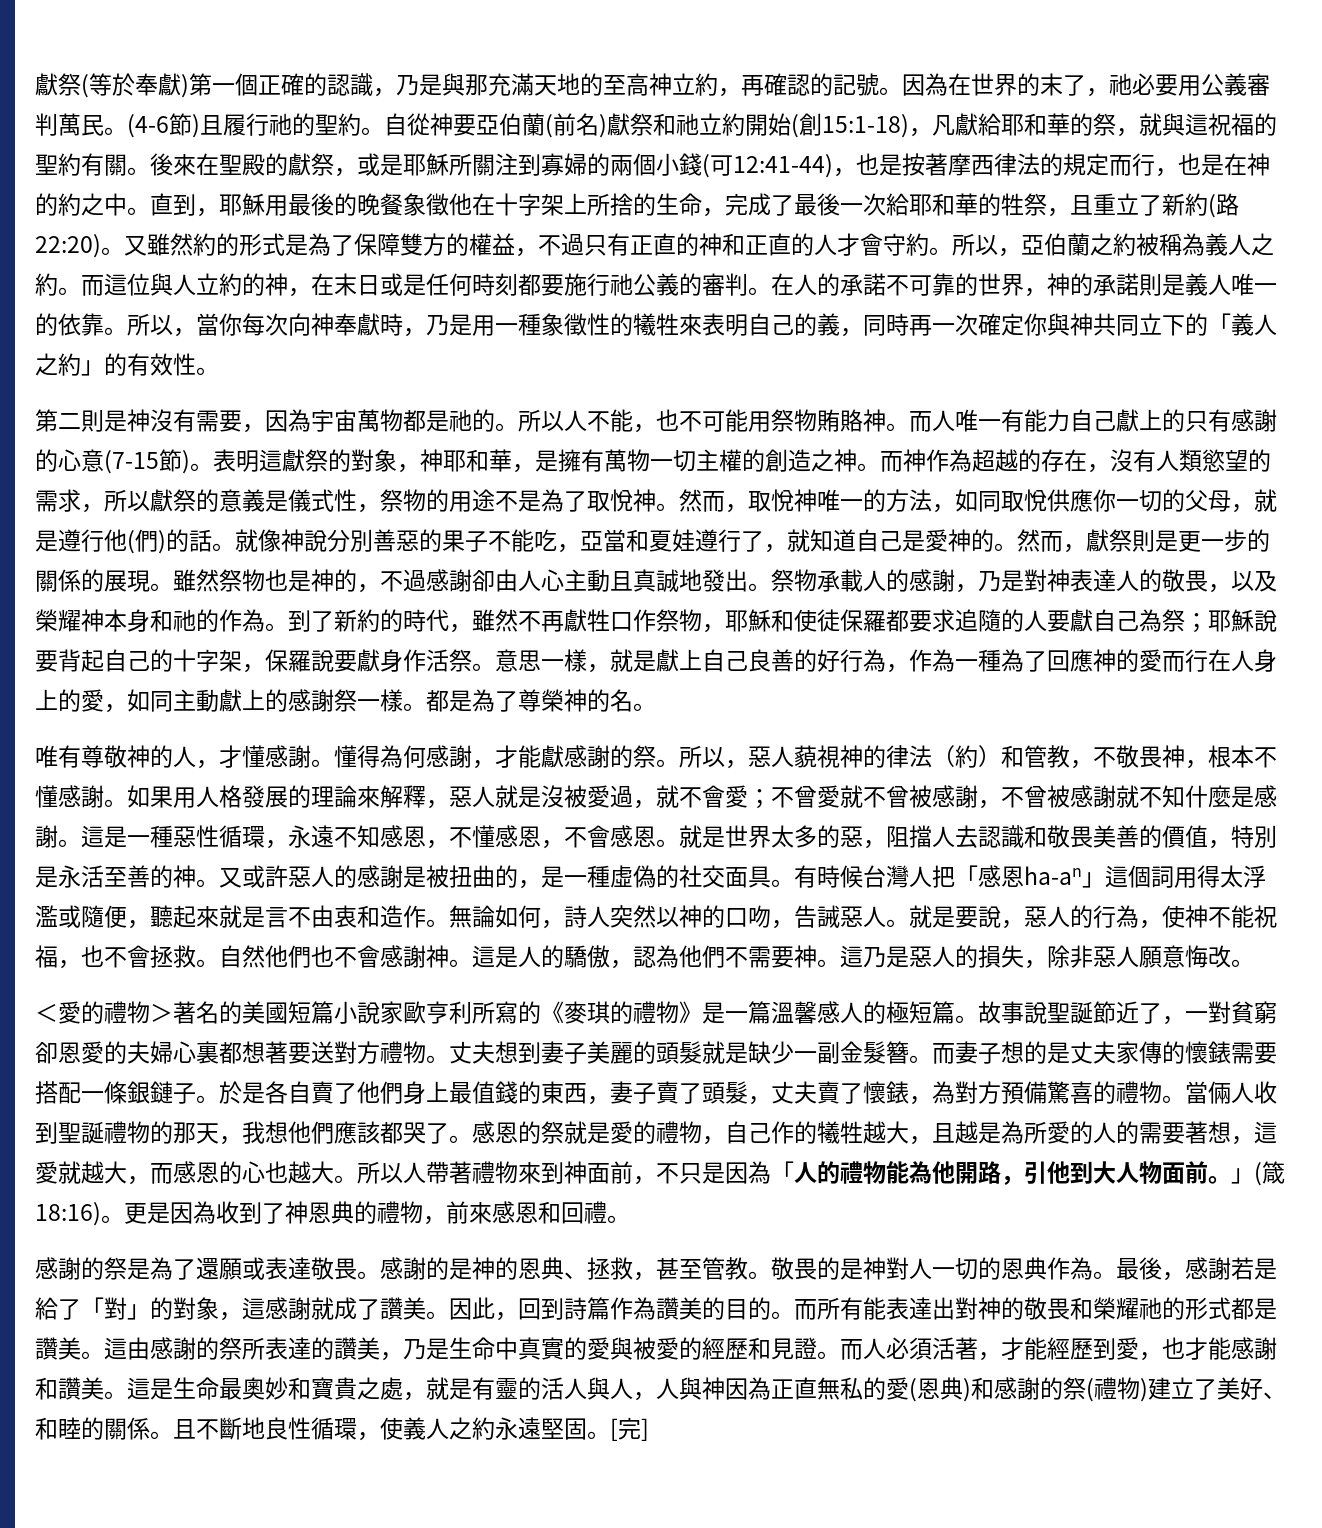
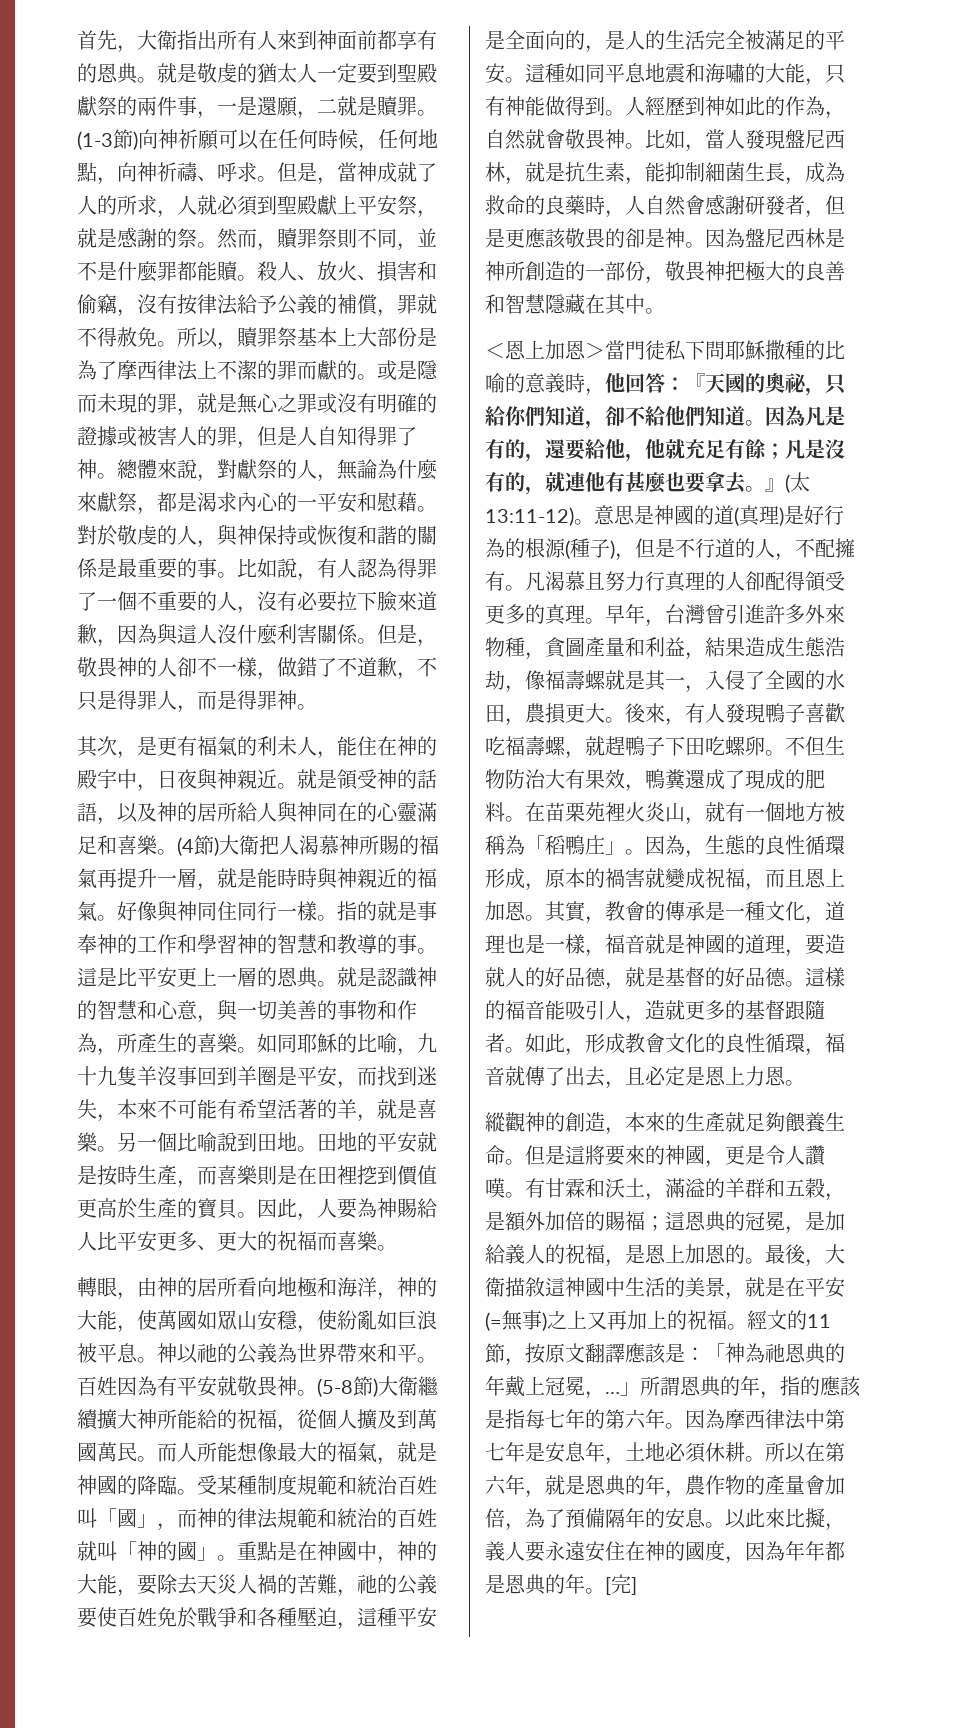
[35,73,1270,98] [35,113,1277,138] [35,153,1270,178] [35,193,1239,218] [35,233,1274,258] [35,273,1277,297] [35,313,1277,337] [35,353,219,376] [35,409,1277,433] [35,449,1271,474] [35,489,1277,513] [35,529,1270,554] [35,569,1277,593] [35,609,1277,633] [35,649,1277,673] [35,689,656,713] [35,745,1277,769] [35,785,1277,809] [35,825,1277,849] [35,865,1266,889] [35,905,1277,929] [35,945,1254,969] [35,1001,1277,1025] [35,1041,1277,1064] [35,1081,1277,1105] [35,1121,1277,1145] [35,1161,1285,1186] [35,1201,630,1226] [35,1257,1277,1281] [35,1297,1277,1321] [35,1337,1277,1361] [35,1377,1286,1402] [35,1417,587,1441] 獻祭(等於奉獻)第一個正確的認識，乃是與那充滿天地的至高神立約，再確認的記號。因為在世界的末了，祂必要用公義審判萬民。(4-6節)且履行祂的聖約。自從神要亞伯蘭(前名)獻祭和祂立約開始(創15:1-18)，凡獻給耶和華的祭，就與這祝福的聖約有關。後來在聖殿的獻祭，或是耶穌所關注到寡婦的兩個小錢(可12:41-44)，也是按著摩西律法的規定而行，也是在神的約之中。直到，耶穌用最後的晚餐象徵他在十字架上所捨的生命，完成了最後一次給耶和華的牲祭，且重立了新約(路22:20)。又雖然約的形式是為了保障雙方的權益，不過只有正直的神和正直的人才會守約。所以，亞伯蘭之約被稱為義人之約。而這位與人立約的神，在末日或是任何時刻都要施行祂公義的審判。在人的承諾不可靠的世界，神的承諾則是義人唯一的依靠。所以，當你每次向神奉獻時，乃是用一種象徵性的犧牲來表明自己的義，同時再一次確定你與神共同立下的「義人之約」的有效性。 // 第二則是神沒有需要，因為宇宙萬物都是祂的。所以人不能，也不可能用祭物賄賂神。而人唯一有能力自己獻上的只有感謝的心意(7-15節)。表明這獻祭的對象，神耶和華，是擁有萬物一切主權的創造之神。而神作為超越的存在，沒有人類慾望的需求，所以獻祭的意義是儀式性，祭物的用途不是為了取悅神。然而，取悅神唯一的方法，如同取悅供應你一切的父母，就是遵行他(們)的話。就像神說分別善惡的果子不能吃，亞當和夏娃遵行了，就知道自己是愛神的。然而，獻祭則是更一步的關係的展現。雖然祭物也是神的，不過感謝卻由人心主動且真誠地發出。祭物承載人的感謝，乃是對神表達人的敬畏，以及榮耀神本身和祂的作為。到了新約的時代，雖然不再獻牲口作祭物，耶穌和使徒保羅都要求追隨的人要獻自己為祭；耶穌說要背起自己的十字架，保羅說要獻身作活祭。意思一樣，就是獻上自己良善的好行為，作為一種為了回應神的愛而行在人身上的愛，如同主動獻上的感謝祭一樣。都是為了尊榮神的名。 // 唯有尊敬神的人，才懂感謝。懂得為何感謝，才能獻感謝的祭。所以，惡人藐視神的律法（約）和管教，不敬畏神，根本不懂感謝。如果用人格發展的理論來解釋，惡人就是沒被愛過，就不會愛；不曾愛就不曾被感謝，不曾被感謝就不知什麼是感謝。這是一種惡性循環，永遠不知感恩，不懂感恩，不會感恩。就是世界太多的惡，阻擋人去認識和敬畏美善的價值，特別是永活至善的神。又或許惡人的感謝是被扭曲的，是一種虛偽的社交面具。有時候台灣人把「感恩ha-an」這個詞用得太浮濫或隨便，聽起來就是言不由衷和造作。無論如何，詩人突然以神的口吻，告誡惡人。就是要說，惡人的行為，使神不能祝福，也不會拯救。自然他們也不會感謝神。這是人的驕傲，認為他們不需要神。這乃是惡人的損失，除非惡人願意悔改。 // ＜愛的禮物＞著名的美國短篇小說家歐亨利所寫的《麥琪的禮物》是一篇溫馨感人的極短篇。故事說聖誕節近了，一對貧窮卻恩愛的夫婦心裏都想著要送對方禮物。丈夫想到妻子美麗的頭髮就是缺少一副金髮簪。而妻子想的是丈夫家傳的懷錶需要搭配一條銀鏈子。於是各自賣了他們身上最值錢的東西，妻子賣了頭髮，丈夫賣了懷錶，為對方預備驚喜的禮物。當倆人收到聖誕禮物的那天，我想他們應該都哭了。感恩的祭就是愛的禮物，自己作的犧牲越大，且越是為所愛的人的需要著想，這愛就越大，而感恩的心也越大。所以人帶著禮物來到神面前，不只是因為「人的禮物能為他開路，引他到大人物面前。」(箴18:16)。更是因為收到了神恩典的禮物，前來感恩和回禮。 // 感謝的祭是為了還願或表達敬畏。感謝的是神的恩典、拯救，甚至管教。敬畏的是神對人一切的恩典作為。最後，感謝若是給了「對」的對象，這感謝就成了讚美。因此，回到詩篇作為讚美的目的。而所有能表達出對神的敬畏和榮耀祂的形式都是讚美。這由感謝的祭所表達的讚美，乃是生命中真實的愛與被愛的經歷和見證。而人必須活著，才能經歷到愛，也才能感謝和讚美。這是生命最奧妙和寶貴之處，就是有靈的活人與人，人與神因為正直無私的愛(恩典)和感謝的祭(禮物)建立了美好、和睦的關係。且不斷地良性循環，使義人之約永遠堅固 -> [77,30,437,53] [77,63,437,84] [77,96,437,119] [77,129,438,152] [77,162,437,185] [77,195,437,218] [77,227,437,251] [77,261,437,282] [77,294,437,317] [77,327,437,350] [77,360,438,381] [77,393,437,416] [77,426,417,449] [77,459,437,482] [77,492,437,515] [77,524,437,548] [77,558,437,581] [77,591,437,614] [77,623,437,647] [77,657,437,680] [77,690,317,713] [77,736,437,759] [77,768,437,792] [77,801,437,825] [77,835,439,856] [77,867,437,891] [77,900,437,922] [77,934,437,954] [77,967,437,988] [77,999,417,1023] [77,1033,437,1056] [77,1066,437,1089] [77,1099,437,1122] [77,1132,437,1153] [77,1165,437,1188] [77,1198,437,1221] [77,1231,397,1252] [77,1277,437,1300] [77,1310,437,1333] [77,1343,437,1364] [77,1376,438,1397] [77,1409,437,1432] [77,1442,437,1465] [77,1474,437,1495] [77,1508,437,1531] [77,1541,437,1564] [77,1574,437,1597] [77,1607,437,1630] [485,30,845,53] [485,63,845,86] [485,96,845,119] [485,129,845,152] [485,162,845,185] [485,194,845,218] [485,228,845,249] [485,261,845,284] [485,294,665,315] [485,340,845,361] [485,372,846,396] [485,406,845,429] [485,439,845,462] [485,471,810,495] [485,505,844,526] [485,538,855,561] [485,571,845,592] [485,604,845,627] [485,637,845,660] [485,670,845,693] [485,703,845,726] [485,736,845,759] [485,769,825,792] [485,802,845,825] [485,835,845,858] [485,868,845,891] [485,901,845,924] [485,934,845,957] [485,967,845,990] [485,1000,825,1023] [485,1033,845,1056] [485,1066,805,1089] [485,1112,845,1135] [485,1145,827,1168] [485,1178,845,1201] [485,1211,845,1234] [485,1244,845,1267] [485,1277,845,1300] [485,1310,831,1331] [485,1343,845,1366] [485,1376,861,1399] [485,1409,845,1430] [485,1442,845,1465] [485,1475,845,1498] [485,1508,845,1531] [485,1540,845,1564] [485,1574,585,1595] 首先，大衛指出所有人來到神面前都享有的恩典。就是敬虔的猶太人一定要到聖殿獻祭的兩件事，一是還願，二就是贖罪。(1-3節)向神祈願可以在任何時候，任何地點，向神祈禱、呼求。但是，當神成就了人的所求，人就必須到聖殿獻上平安祭，就是感謝的祭。然而，贖罪祭則不同，並不是什麼罪都能贖。殺人、放火、損害和偷竊，沒有按律法給予公義的補償，罪就不得赦免。所以，贖罪祭基本上大部份是為了摩西律法上不潔的罪而獻的。或是隱而未現的罪，就是無心之罪或沒有明確的證據或被害人的罪，但是人自知得罪了神。總體來說，對獻祭的人，無論為什麼來獻祭，都是渴求內心的一平安和慰藉。對於敬虔的人，與神保持或恢復和諧的關係是最重要的事。比如說，有人認為得罪了一個不重要的人，沒有必要拉下臉來道歉，因為與這人沒什麼利害關係。但是，敬畏神的人卻不一樣，做錯了不道歉，不只是得罪人，而是得罪神。 // 其次，是更有福氣的利未人，能住在神的殿宇中，日夜與神親近。就是領受神的話語，以及神的居所給人與神同在的心靈滿足和喜樂。(4節)大衛把人渴慕神所賜的福氣再提升一層，就是能時時與神親近的福氣。好像與神同住同行一樣。指的就是事奉神的工作和學習神的智慧和教導的事。這是比平安更上一層的恩典。就是認識神的智慧和心意，與一切美善的事物和作為，所產生的喜樂。如同耶穌的比喻，九十九隻羊沒事回到羊圈是平安，而找到迷失，本來不可能有希望活著的羊，就是喜樂。另一個比喻說到田地。田地的平安就是按時生產，而喜樂則是在田裡挖到價值更高於生產的寶貝。因此，人要為神賜給人比平安更多、更大的祝福而喜樂。 // 轉眼，由神的居所看向地極和海洋，神的大能，使萬國如眾山安穩，使紛亂如巨浪被平息。神以祂的公義為世界帶來和平。百姓因為有平安就敬畏神。(5-8節)大衛繼續擴大神所能給的祝福，從個人擴及到萬國萬民。而人所能想像最大的福氣，就是神國的降臨。受某種制度規範和統治百姓叫「國」，而神的律法規範和統治的百姓就叫「神的國」。重點是在神國中，神的大能，要除去天災人禍的苦難，祂的公義要使百姓免於戰爭和各種壓迫，這種平安是全面向的，是人的生活完全被滿足的平安。這種如同平息地震和海嘯的大能，只有神能做得到。人經歷到神如此的作為，自然就會敬畏神。比如，當人發現盤尼西林，就是抗生素，能抑制細菌生長，成為救命的良藥時，人自然會感謝研發者，但是更應該敬畏的卻是神。因為盤尼西林是神所創造的一部份，敬畏神把極大的良善和智慧隱藏在其中。 // ＜恩上加恩＞當門徒私下問耶穌撒種的比喻的意義時，他回答：『天國的奧祕，只給你們知道，卻不給他們知道。因為凡是有的，還要給他，他就充足有餘；凡是沒有的，就連他有甚麼也要拿去。』(太13:11-12)。意思是神國的道(真理)是好行為的根源(種子)，但是不行道的人，不配擁有。凡渴慕且努力行真理的人卻配得領受更多的真理。早年，台灣曾引進許多外來物種，貪圖產量和利益，結果造成生態浩劫，像福壽螺就是其一，入侵了全國的水田，農損更大。後來，有人發現鴨子喜歡吃福壽螺，就趕鴨子下田吃螺卵。不但生物防治大有果效，鴨糞還成了現成的肥料。在苗栗苑裡火炎山，就有一個地方被稱為「稻鴨庄」。因為，生態的良性循環形成，原本的禍害就變成祝福，而且恩上加恩。其實，教會的傳承是一種文化，道理也是一樣，福音就是神國的道理，要造就人的好品德，就是基督的好品德。這樣的福音能吸引人，造就更多的基督跟隨者。如此，形成教會文化的良性循環，福音就傳了出去，且必定是恩上力恩。 // 縱觀神的創造，本來的生產就足夠餵養生命。但是這將要來的神國，更是令人讚嘆。有甘霖和沃土，滿溢的羊群和五穀，是額外加倍的賜福；這恩典的冠冕，是加給義人的祝福，是恩上加恩的。最後，大衛描敘這神國中生活的美景，就是在平安(=無事)之上又再加上的祝福。經文的11節，按原文翻譯應該是：「神為祂恩典的年戴上冠冕，…」所謂恩典的年，指的應該是指每七年的第六年。因為摩西律法中第七年是安息年，土地必須休耕。所以在第六年，就是恩典的年，農作物的產量會加倍，為了預備隔年的安息。以此來比擬，義人要永遠安住在神的國度，因為年年都是恩典的年

